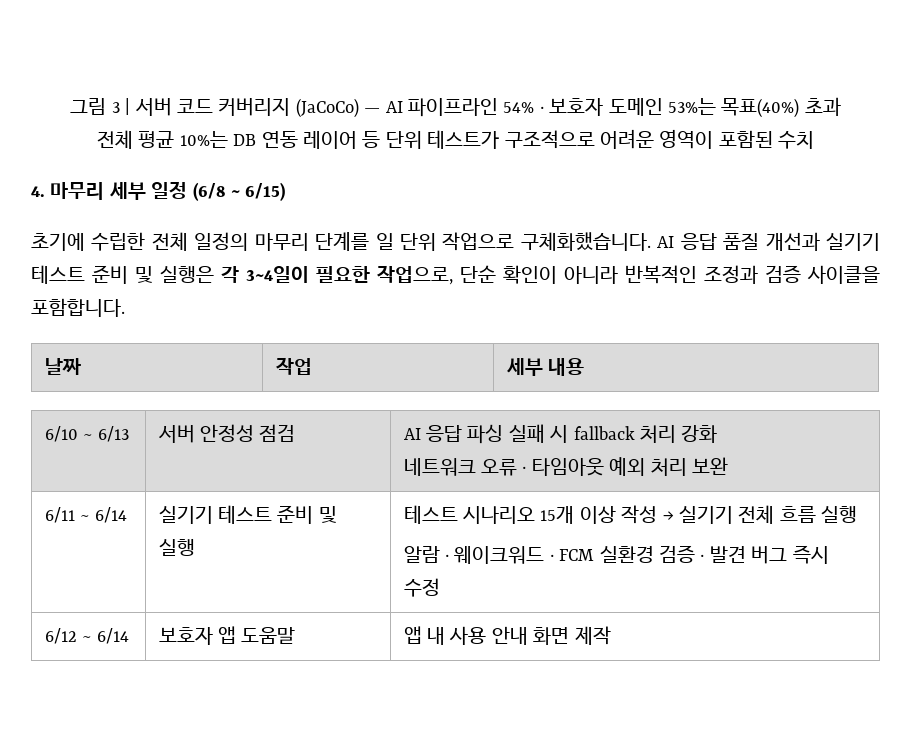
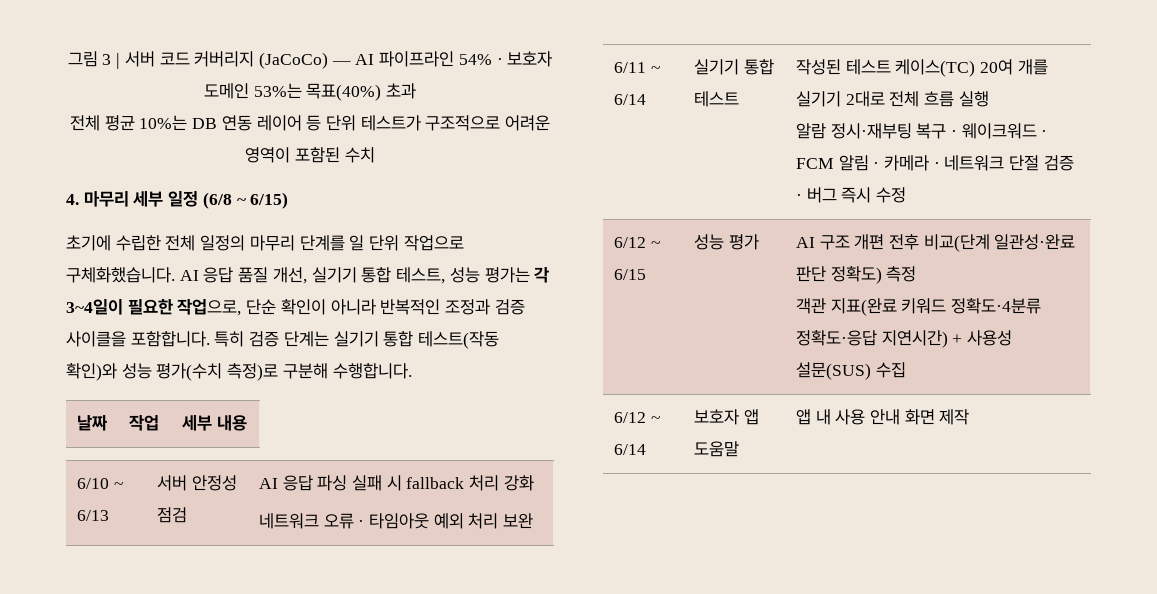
[765,232,881,251] [31,265,214,284] 개선과 실기기 테스트 준비 및 실행은 -> [272,267,530,284] 개선, 실기기 통합 테스트, 성능 평가는
(125, 307) none -> [214,331,500,349] [66,363,412,381] 특히 검증 단계는 실기기 통합 테스트(작동 확인)와 성능 평가(수치 측정)로 구분해 수행합니다.
[218,505,337,524] [158,538,195,556] [403,505,734,524] 테스트 준비 및 실행 | 테스트 시나리오 15개 이상 작성 → 실기기 -> [743,59,774,75] [693,91,739,107] [795,59,1048,77] [795,91,885,107] 통합 테스트 | 작성된 테스트 케이스(TC) 20여 개를 실기기 2대로
(440, 554) none -> [830,123,947,139] 정시·재부팅 복구
[599,546,654,563] 실환경 -> [838,155,1040,171] 알림 · 카메라 · 네트워크 단절
[709,546,746,563] 발견 -> (802, 197) none
(440, 587) none -> [613,237,660,248] [613,269,646,280] [693,234,759,250] [795,234,1076,252] [795,266,917,284] [795,298,1041,316] [795,330,1012,348] [795,362,906,380] // 6/12 ~ 6/15 | 성능 평가 | AI 구조 개편 전후 비교(단계 일관성·완료 판단 정확도) 측정 // 객관 지표(완료 키워드 정확도·4분류 정확도·응답 지연시간) + 사용성 설문(SUS) 수집

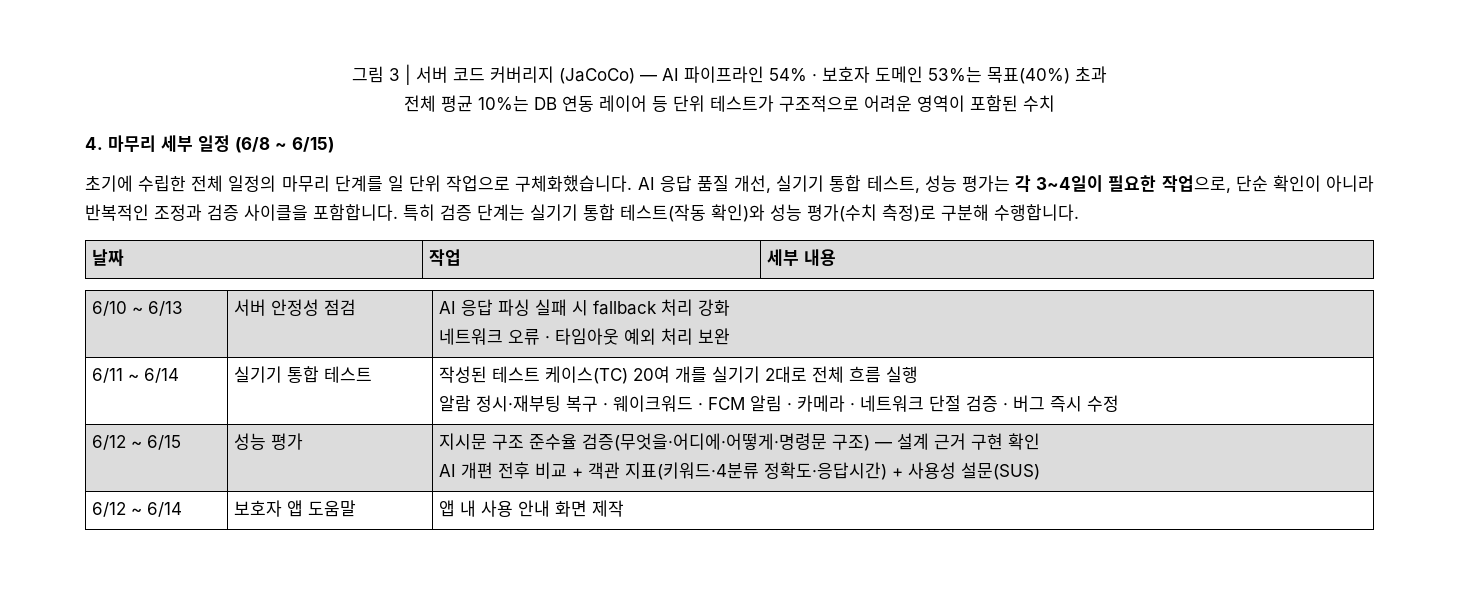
[795,234,1076,252] [795,266,917,284] [795,298,1041,316] [795,330,948,348] AI 구조 개편 전후 비교(단계 일관성·완료 판단 정확도) 측정 // 객관 지표(완료 키워드 정확도·4분류 정확도·응답 지연시간) -> [438,433,1040,451] [438,462,887,480] 지시문 구조 준수율 검증(무엇을·어디에·어떻게·명령문 구조) — 설계 근거 구현 확인 // AI 개편 전후 비교 + 객관 지표(키워드·4분류 정확도·응답시간)
[875,362,906,378] 수집 -> (1040, 471) none

